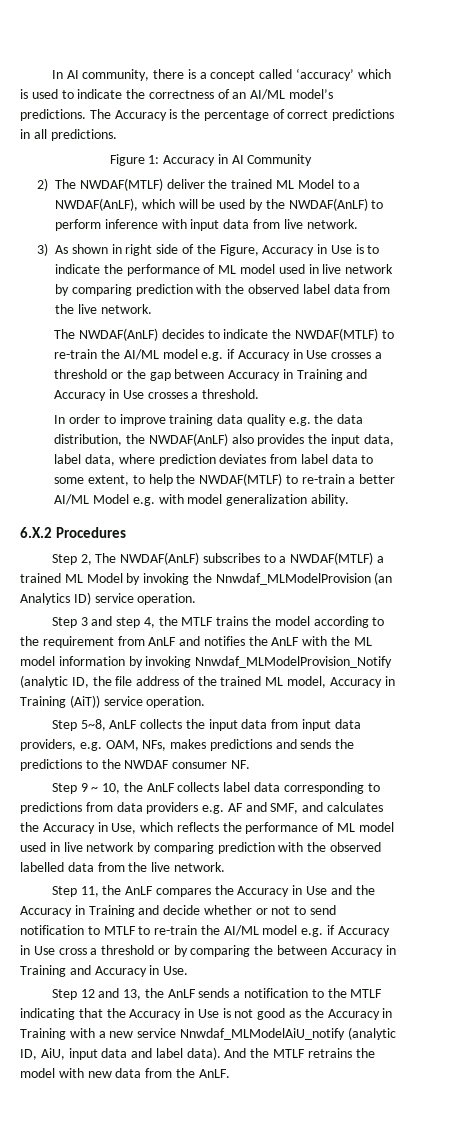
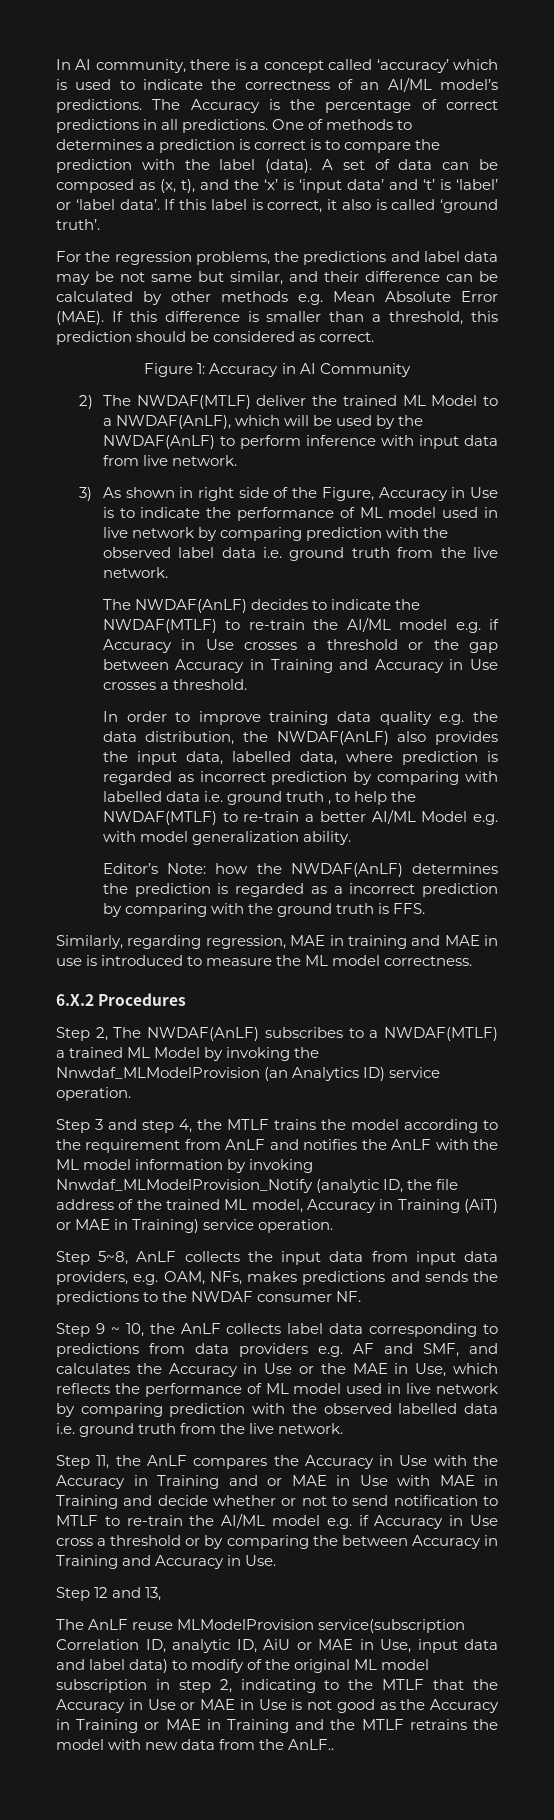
(117, 135) none -> [272,119,413,130] [56,139,441,153] [56,159,499,173] [56,179,498,193] [56,199,498,213] [56,219,100,230] [56,251,498,265] [56,271,498,285] [56,291,498,305] [56,311,499,325] [56,331,375,345] One of methods to determines a prediction is correct is to compare the prediction with the label (data). A set of data can be composed as (x, t), and the ‘x’ is ‘input data’ and ‘t’ is ‘label’ or ‘label data’. If this label is correct, it also is called ‘ground truth’. // For the regression problems, the predictions and label data may be not same but similar, and their difference can be calculated by other methods e.g. Mean Absolute Error (MAE). If this difference is smaller than a threshold, this prediction should be considered as correct.
(360, 289) none -> [263,547,390,561] i.e. ground truth
[54,454,82,464] label -> [231,751,291,762] labelled
[219,454,374,464] [54,475,129,486] deviates from label data to some extent, -> [487,751,498,762] [102,771,498,785] [102,791,332,805] is regarded as incorrect prediction by comparing with labelled data i.e. ground truth ,
(349, 500) none -> [102,863,499,877] [102,883,498,897] [102,903,426,917] [56,935,498,949] [56,955,473,966] // Editor’s Note: how the NWDAF(AnLF) determines the prediction is regarded as a incorrect prediction by comparing with the ground truth is FFS. // Similarly, regarding regression, MAE in training and MAE in use is introduced to measure the ML model correctness.
[69,695,100,708] (AiT)) -> [464,1199,498,1213] [56,1219,200,1233] (AiT) or MAE in Training)
(108, 827) none -> [264,1363,409,1374] Use or the MAE in
(94, 867) none -> [56,1423,177,1437] i.e. ground truth
[330,885,352,895] and -> [433,1455,467,1466] with
(160, 910) none -> [267,1475,498,1486] [56,1495,153,1509] or MAE in Use with MAE in Training and
[144,988,308,998] the AnLF sends a notification -> [56,1619,466,1633] [56,1639,498,1653] [56,1659,430,1673] [56,1679,316,1693] // The AnLF reuse MLModelProvision service(subscription Correlation ID, analytic ID, AiU or MAE in Use, input data and label data) to modify of the original ML model subscription in step 2, indicating
[20,1008,75,1020] indicating -> (425, 1684) none
(219, 1013) none -> [180,1699,287,1710] or MAE in Use
[69,1027,396,1040] [20,1047,247,1060] with a new service Nnwdaf_MLModelAiU_notify (analytic ID, AiU, input data and label data). And -> [144,1719,325,1733] or MAE in Training and
[198,1069,230,1078] AnLF. -> [288,1739,335,1750] AnLF..

